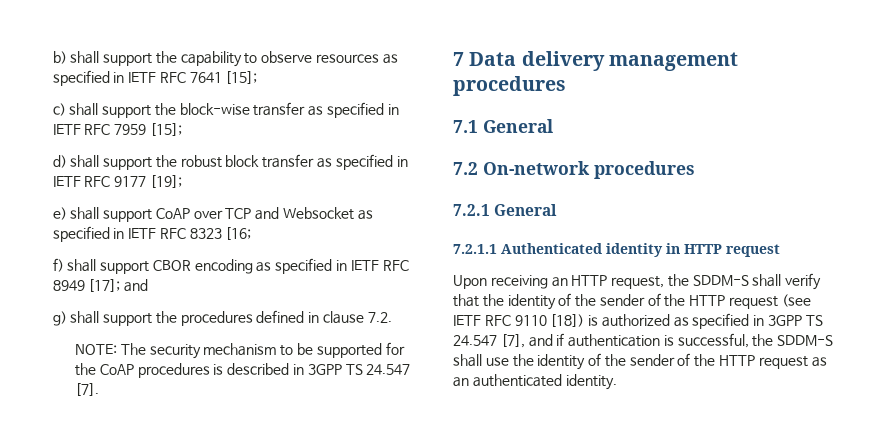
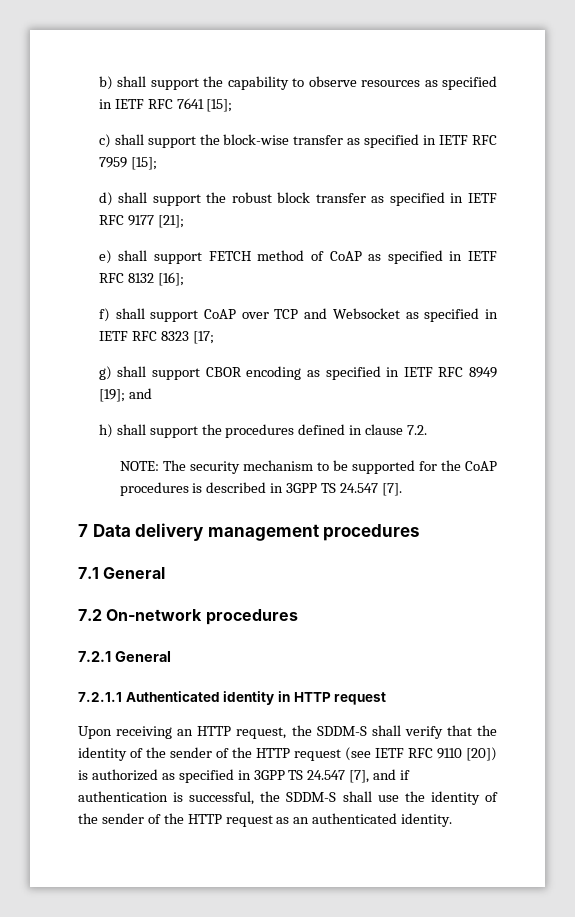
[149,175,182,188] [19]; -> [157,215,184,228] [21];
(153, 215) none -> [208,250,497,264] [98,272,184,286] [98,308,199,322] FETCH method of CoAP as specified in IETF RFC 8132 [16]; // f) shall support
[225,227,252,240] [52,258,64,272] [16; // f) -> [192,331,214,344] [98,366,112,380] [17; // g)
[88,279,121,292] [17]; -> [98,389,125,402] [19];
[52,311,67,326] g) -> [98,424,113,438] h)
[550,314,585,327] [18]) -> [466,747,497,761] [20])

